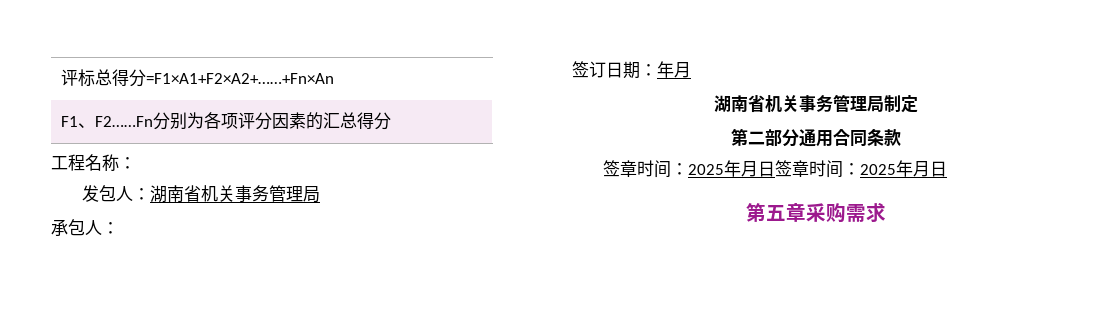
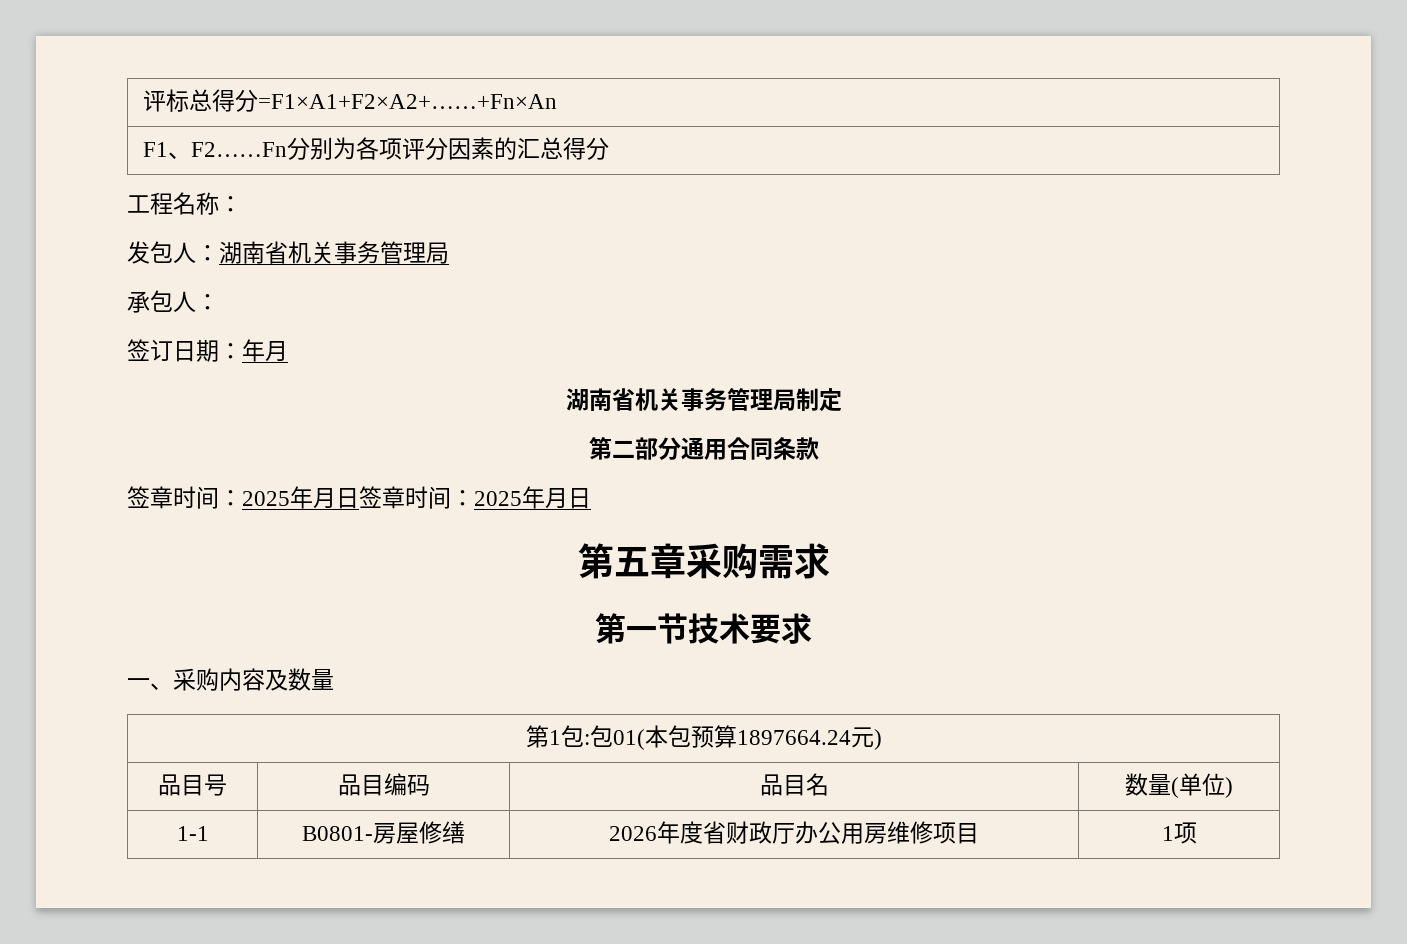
(886, 212) none -> [595,613,812,644] [127,668,334,691] [525,725,882,750] [158,774,227,796] [337,773,430,796] [759,773,829,796] [1125,773,1233,798] [176,826,209,841] [302,821,465,844] [609,821,979,844] [1161,822,1197,844] // 第一节技术要求 // 一、采购内容及数量 // 第1包:包01(本包预算1897664.24元) // 品目号 | 品目编码 | 品目名 | 数量(单位) // 1-1 | B0801-房屋修缮 | 2026年度省财政厅办公用房维修项目 | 1项

